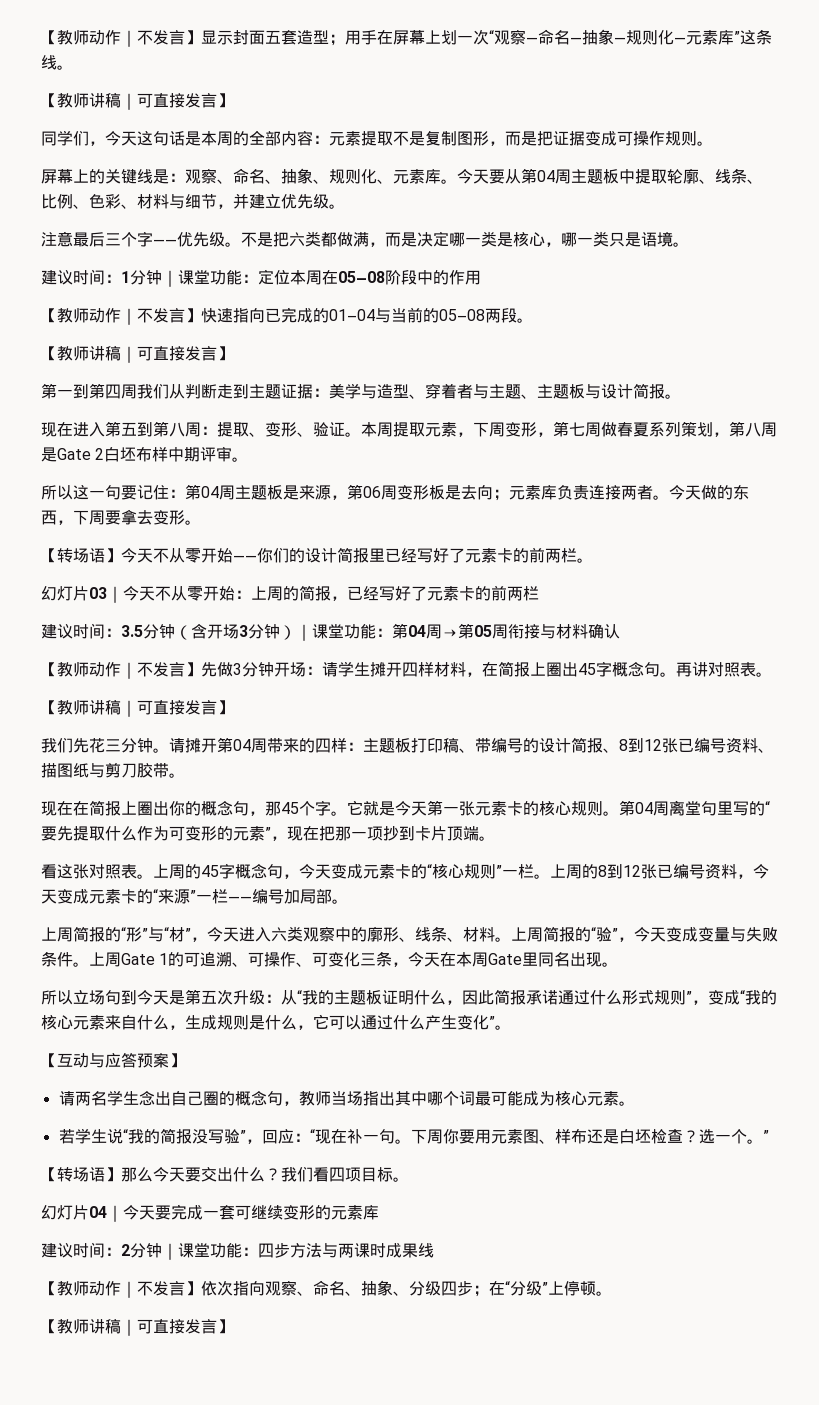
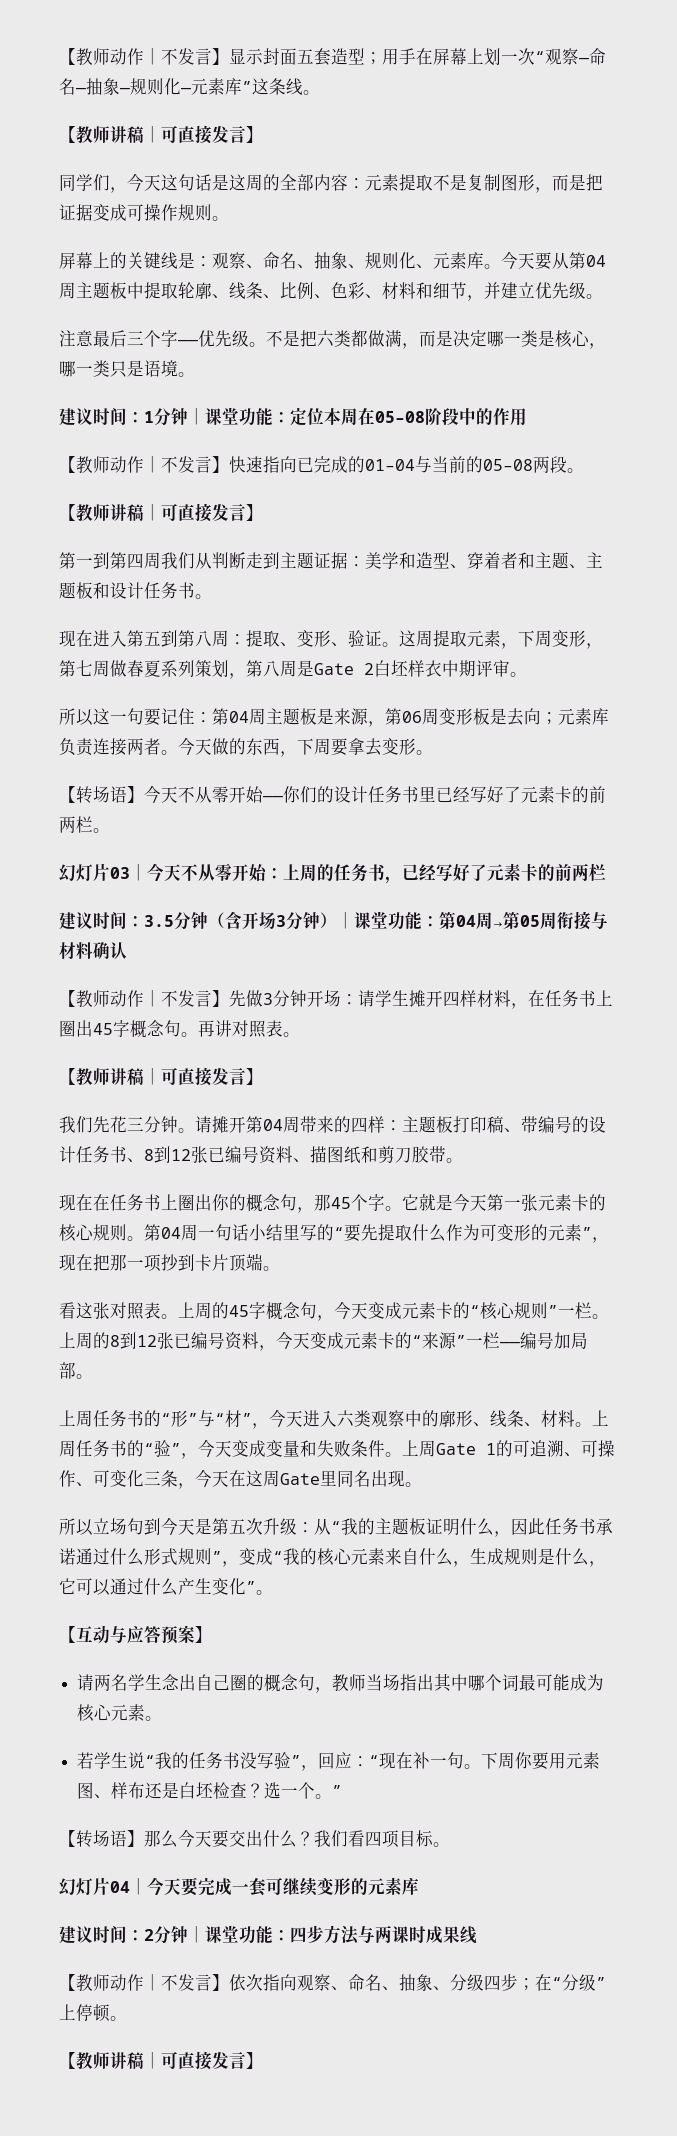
[201,131,217,146] 本 -> [229,174,246,191] 这
[169,194,185,209] 与 -> [416,282,433,299] 和
[361,384,377,399] 与 -> [399,552,416,569] 和
[473,384,489,399] 与 -> [518,552,535,569] 和
[585,383,665,399] 与设计简报 -> [93,582,195,599] 和设计任务书
[361,422,377,437] 本 -> [399,630,416,647] 这
[136,446,169,462] 布样 -> [408,660,442,677] 样衣
[337,547,369,563] 简报 -> [368,786,419,803] 任务书
[299,585,331,601] 简报 -> [334,863,385,882] 任务书
[498,661,530,677] 简报 -> [545,990,596,1007] 任务书
[571,737,603,753] 简报 -> [76,1146,127,1163] 任务书
[89,763,105,778] 与 -> [361,1146,378,1163] 和
[89,800,121,816] 简报 -> [110,1194,161,1211] 任务书
[669,800,717,816] 离堂句 -> [198,1224,283,1241] 一句话小结
[73,926,105,942] 简报 -> [93,1410,144,1427] 任务书
[543,926,575,942] 简报 -> [76,1440,127,1457] 任务书
[730,927,746,942] 与 -> [300,1440,317,1457] 和
[456,952,473,967] 本 -> [246,1470,263,1487] 这
[494,989,526,1005] 简报 -> [545,1518,596,1535] 任务书
[159,1128,192,1144] 简报 -> [189,1752,241,1769] 任务书

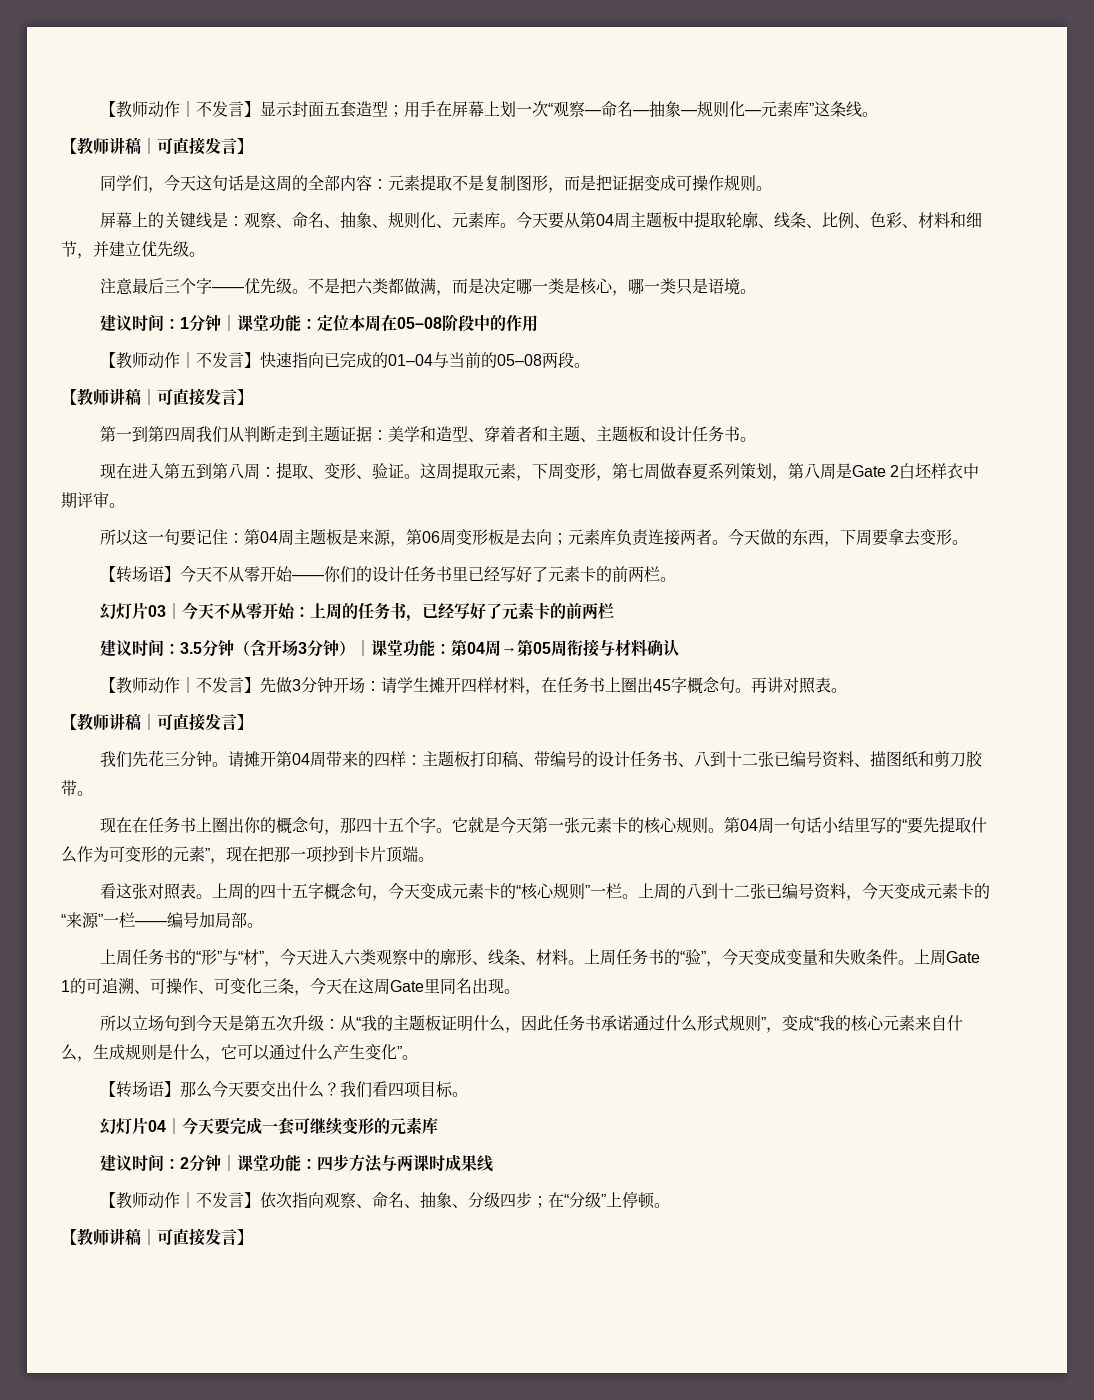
[144,1146,191,1163] 8到12 -> [693,751,758,767] 八到十二
[331,1197,351,1209] 45 -> [355,817,404,833] 四十五
[229,1305,249,1317] 45 -> [259,883,308,899] 四十五
[110,1332,157,1349] 8到12 -> [685,883,750,899] 八到十二
[59,1625,212,1644] [77,1674,605,1693] [77,1704,163,1722] [77,1752,601,1771] [77,1782,343,1799] // 【互动与应答预案】 // 请两名学生念出自己圈的概念句，教师当场指出其中哪个词最可能成为核心元素。 // 若学生说“我的任务书没写验”，回应：“现在补一句。下周你要用元素图、样布还是白坯检查？选一个。” -> (418, 1057) none

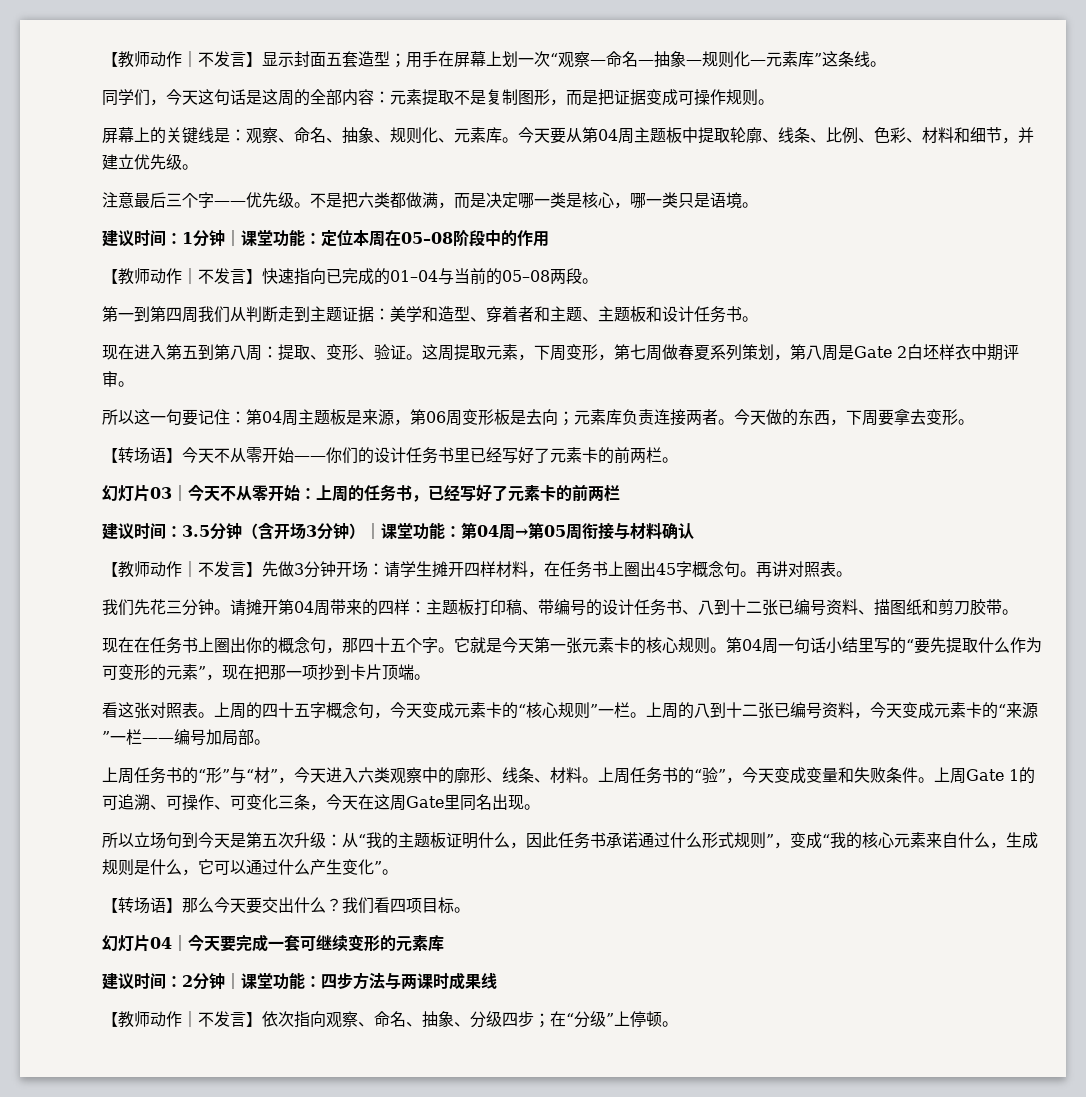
[61,137,253,155] // 【教师讲稿｜可直接发言】 -> (886, 64) none
[61,388,253,406] // 【教师讲稿｜可直接发言】 -> (598, 281) none
[61,713,253,731] // 【教师讲稿｜可直接发言】 -> (852, 574) none
[61,1228,253,1246] // 【教师讲稿｜可直接发言】 -> (678, 1024) none

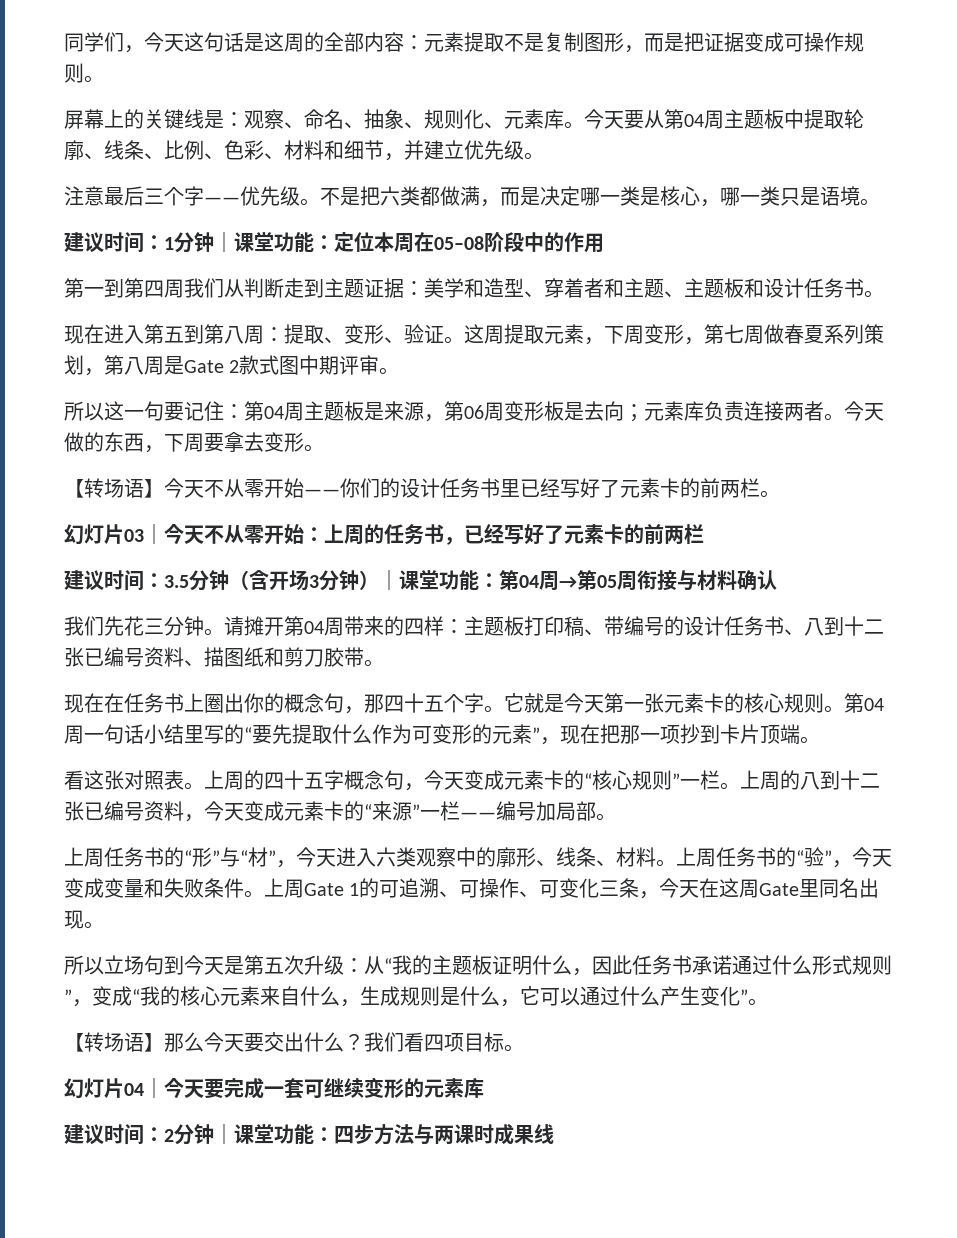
[102,51,886,68] 【教师动作｜不发言】显示封面五套造型；用手在屏幕上划一次“观察—命名—抽象—规则化—元素库”这条线。 // -> (64, 42) none
[102,268,598,285] // 【教师动作｜不发言】快速指向已完成的01–04与当前的05–08两段。 -> (604, 243) none
[907,344,971,360] 白坯样衣 -> [239,355,300,375] 款式图
[102,561,852,578] // 【教师动作｜不发言】先做3分钟开场：请学生摊开四样材料，在任务书上圈出45字概念句。再讲对照表。 -> (777, 580) none
[102,1011,678,1028] // 【教师动作｜不发言】依次指向观察、命名、抽象、分级四步；在“分级”上停顿。 -> (554, 1134) none

